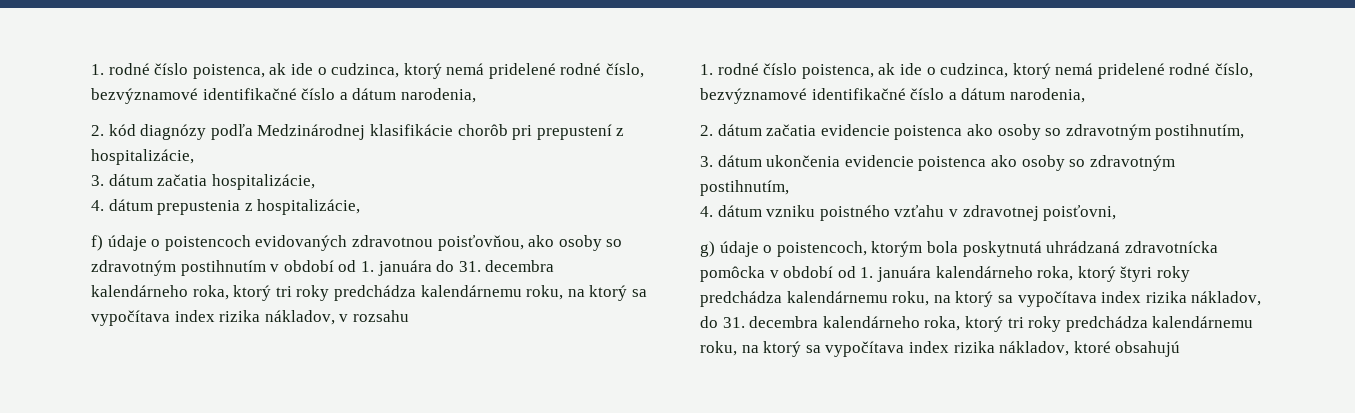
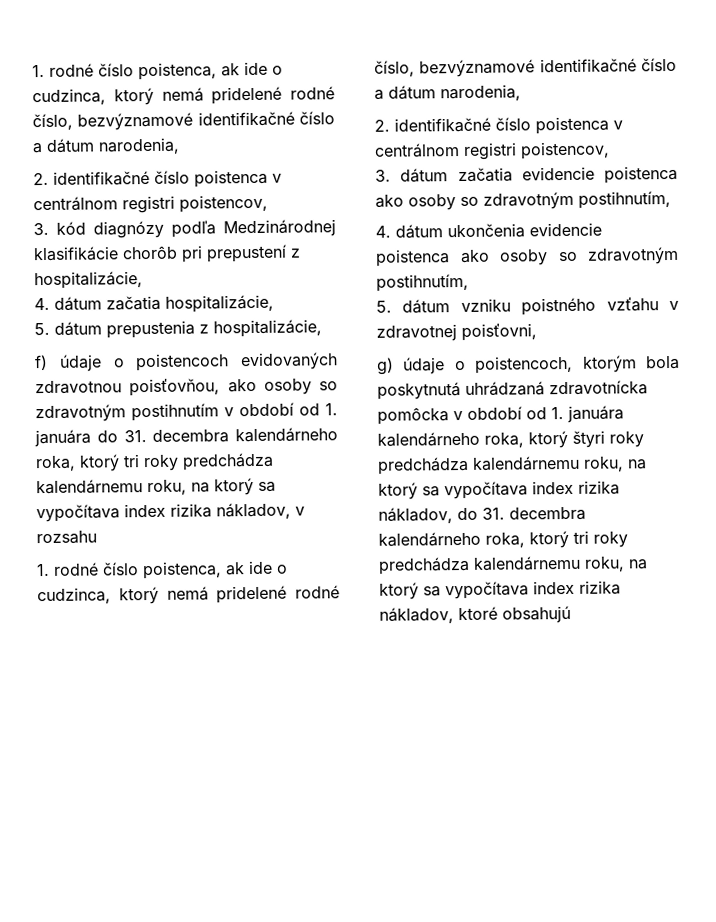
(104, 130) none -> [53,169,282,188] [33,194,268,214] [33,222,49,236] identifikačné číslo poistenca v centrálnom registri poistencov, // 3.
[91,175,104,186] 3. -> [34,297,50,311] 4.
[91,200,104,211] 4. -> [34,322,50,336] 5.
(713, 130) none -> [394,116,623,135] [374,141,610,160] [375,169,391,182] identifikačné číslo poistenca v centrálnom registri poistencov, // 3.
[700,156,713,167] 3. -> [375,225,391,238] 4.
[700,206,713,217] 4. -> [376,300,392,313] 5.

